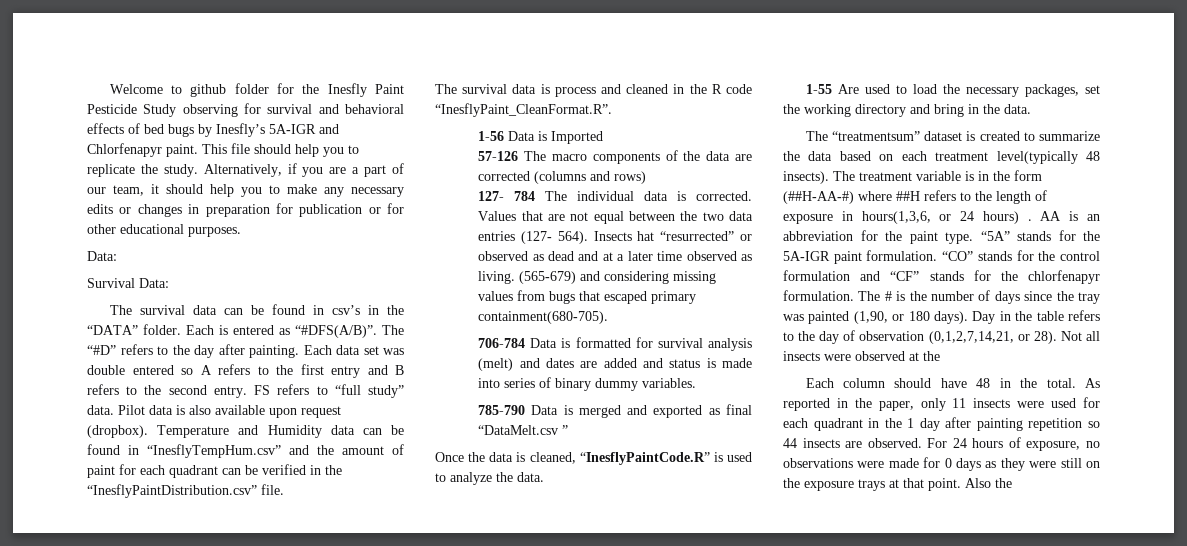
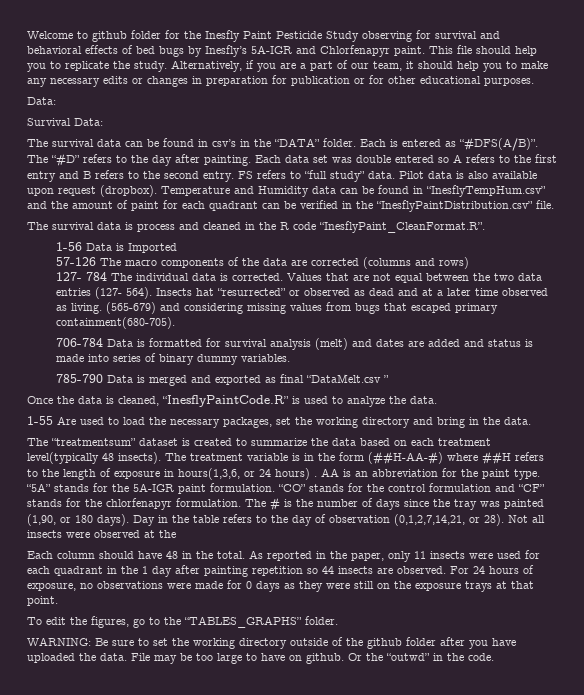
[965,478,1012,488] Also the -> [27,616,338,628] [27,637,516,649] [27,653,494,664] // To edit the figures, go to the “TABLES_GRAPHS” folder. // WARNING: Be sure to set the working directory outside of the github folder after you have uploaded the data. File may be too large to have on github. Or the “outwd” in the code.

